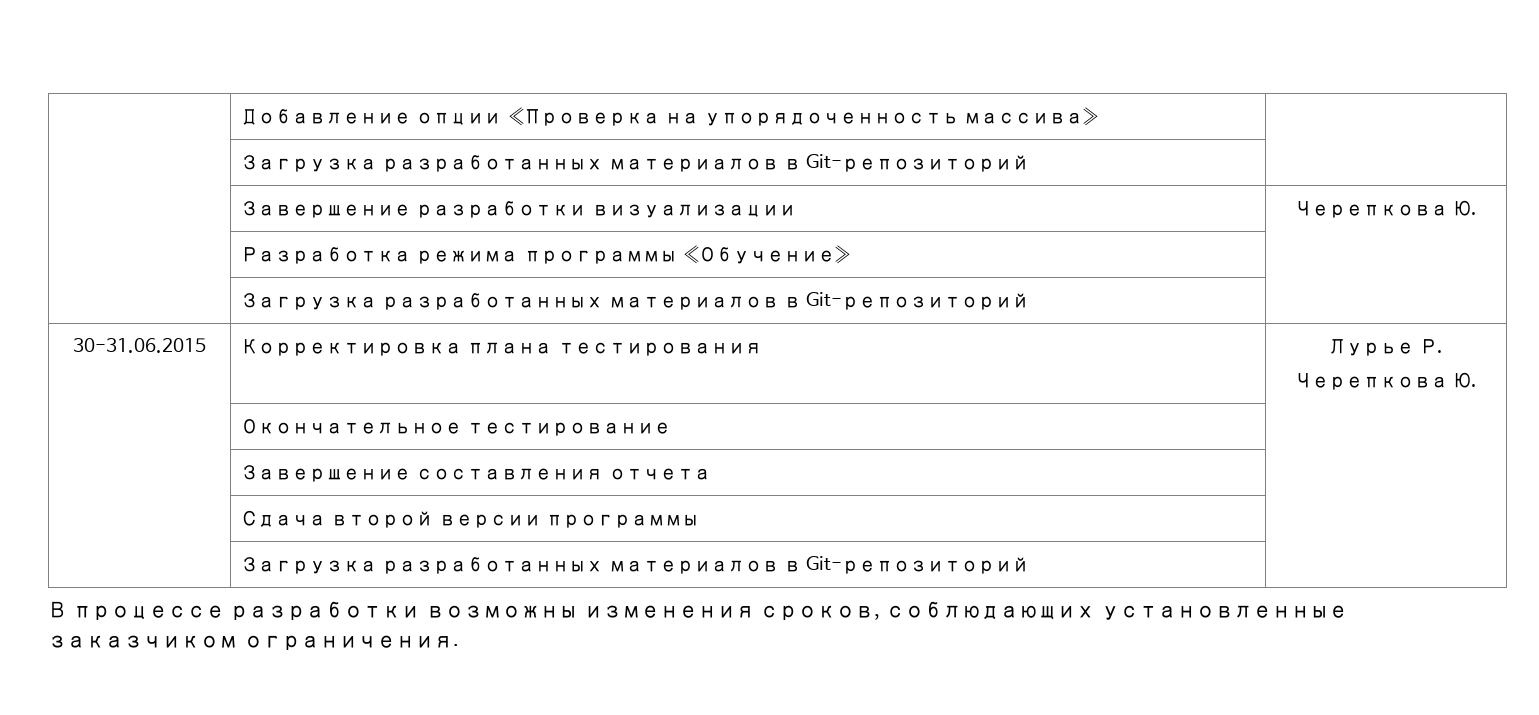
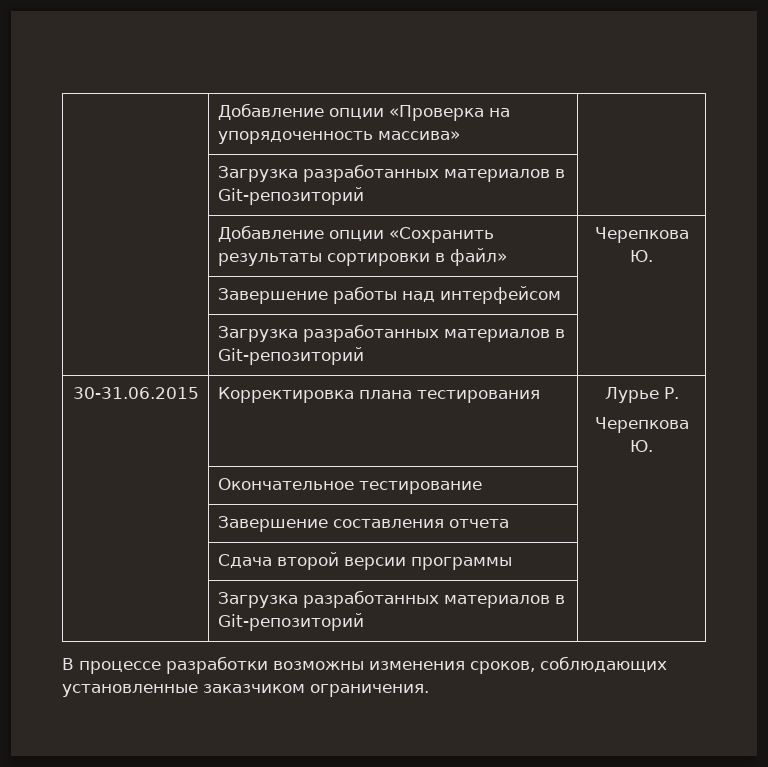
[241,201,796,218] [1295,200,1477,218] [241,245,852,264] Завершение разработки визуализации | Черепкова Ю. // | Разработка режима программы «Обучение» -> [217,225,494,243] [217,248,507,266] [594,227,689,243] [630,250,653,262] [217,286,561,304] Добавление опции «Сохранить результаты сортировки в файл» | Черепкова Ю. // | Завершение работы над интерфейсом

